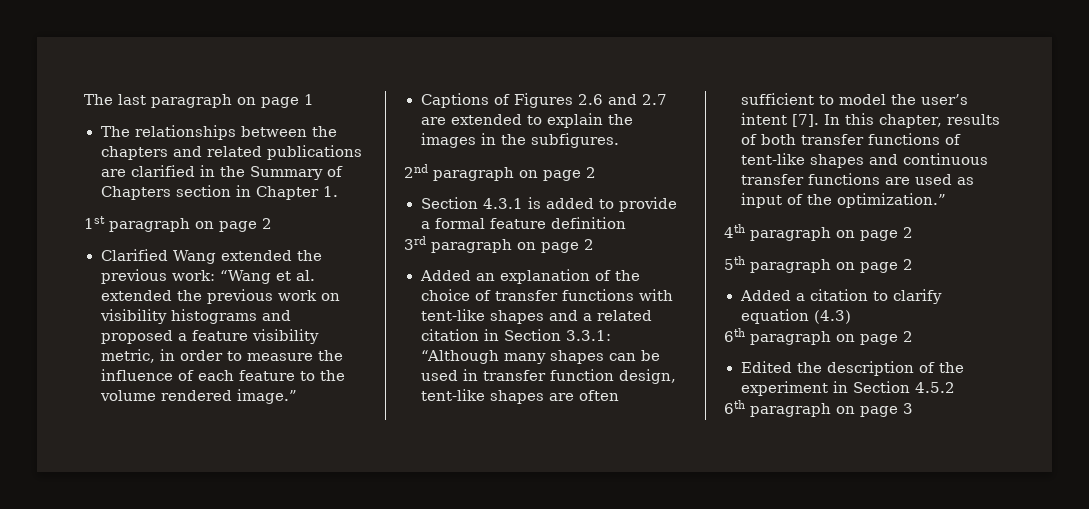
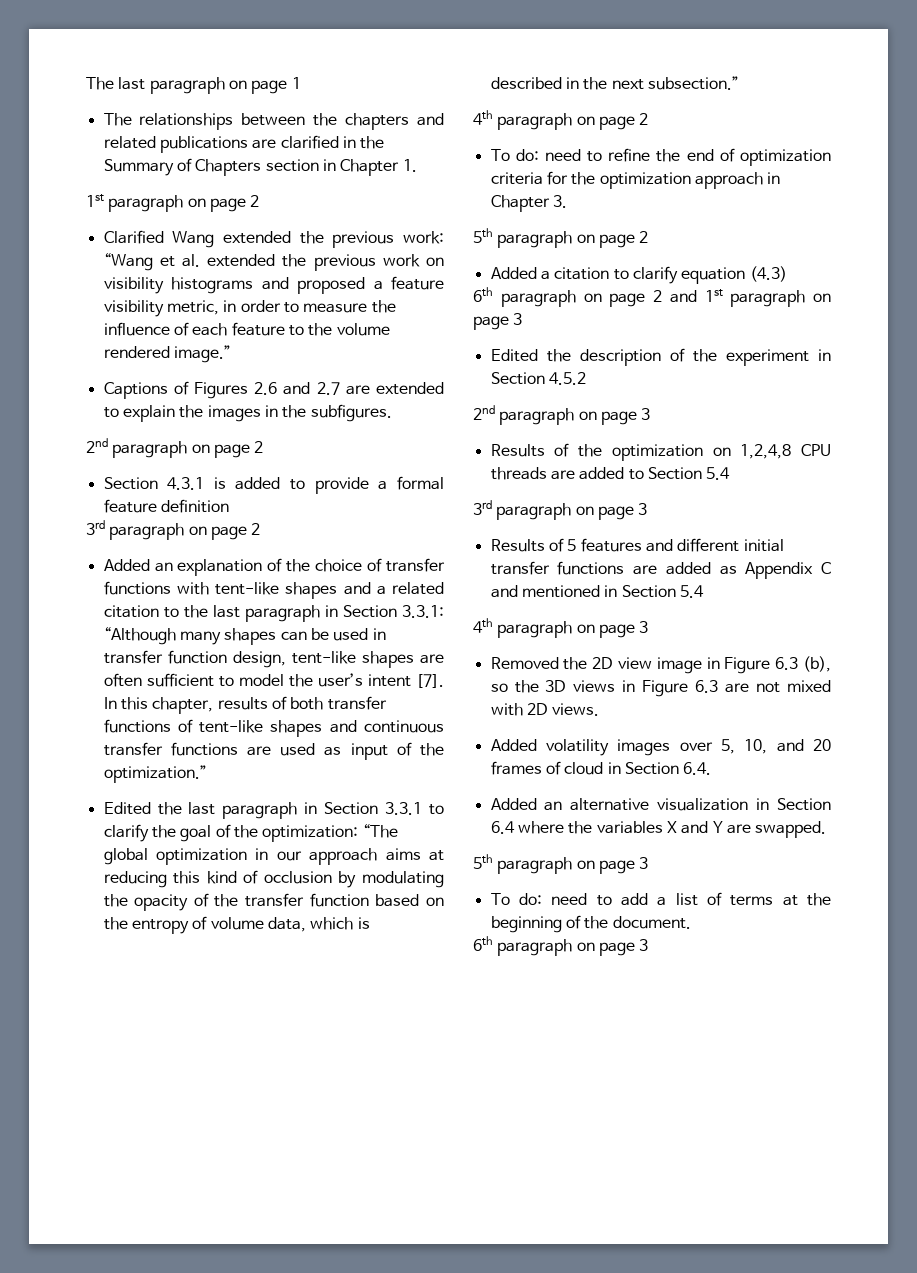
(479, 335) none -> [163,605,320,622] to the last paragraph
(946, 200) none -> [103,802,444,819] [103,824,398,842] [103,848,444,865] [103,870,444,888] [103,893,444,911] [103,916,370,934] [490,76,739,90] // Edited the last paragraph in Section 3.3.1 to clarify the goal of the optimization: “The global optimization in our approach aims at reducing this kind of occlusion by modulating the opacity of the transfer function based on the entropy of volume data, which is described in the next subsection.”
(913, 232) none -> [490,148,831,166] [490,171,781,189] [490,195,567,212] // To do: need to refine the end of optimization criteria for the optimization approach in Chapter 3.
(913, 336) none -> [669,289,831,307] [473,313,523,330] and 1st paragraph on page 3
(955, 387) none -> [473,405,651,425] [490,443,831,461] [490,467,731,480] [473,500,648,520] [490,538,784,552] [490,561,831,579] [490,585,704,598] [473,618,649,638] [490,656,831,674] [490,680,831,697] [490,703,600,716] [490,739,831,756] [490,761,712,775] [490,798,831,811] [490,821,827,838] [473,854,649,874] [490,892,831,906] [490,915,691,933] // 2nd paragraph on page 3 // Results of the optimization on 1,2,4,8 CPU threads are added to Section 5.4 // 3rd paragraph on page 3 // Results of 5 features and different initial transfer functions are added as Appendix C and mentioned in Section 5.4 // 4th paragraph on page 3 // Removed the 2D view image in Figure 6.3 (b), so the 3D views in Figure 6.3 are not mixed with 2D views. // Added volatility images over 5, 10, and 20 frames of cloud in Section 6.4. // Added an alternative visualization in Section 6.4 where the variables X and Y are swapped. // 5th paragraph on page 3 // To do: need to add a list of terms at the beginning of the document.

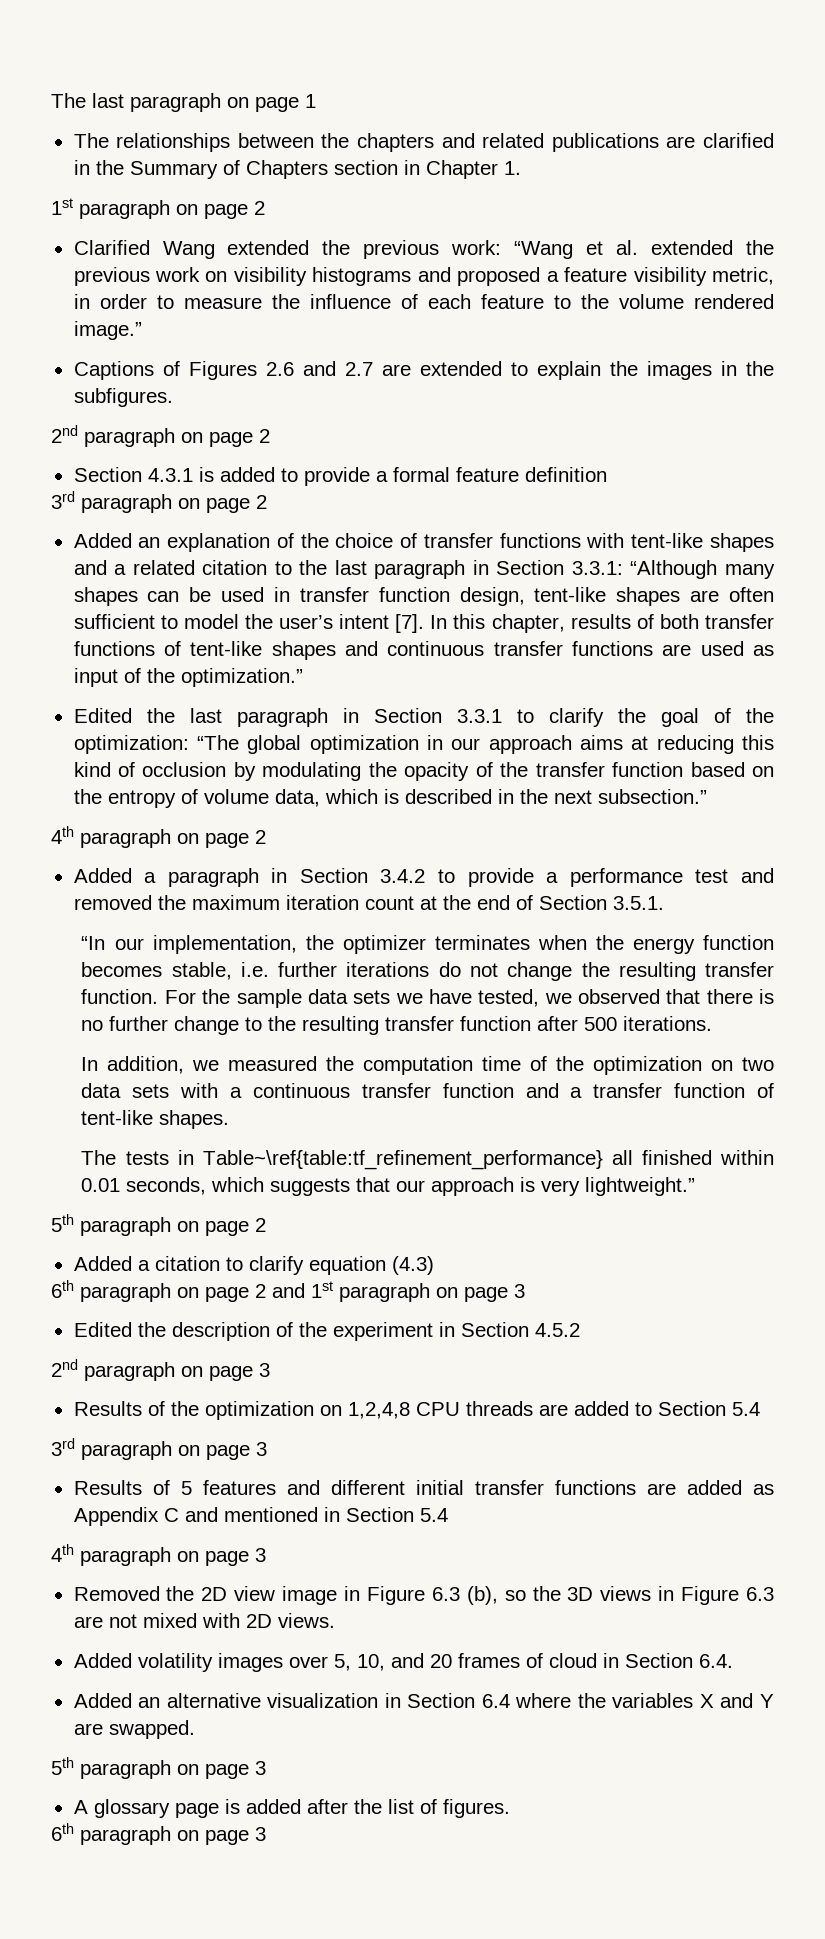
[490,148,831,166] [490,171,781,189] [490,195,567,212] To do: need to refine the end of optimization criteria for the optimization approach in Chapter 3. -> [73,868,774,887] [73,895,664,910] [81,935,775,954] [81,962,774,981] [81,989,774,1008] [81,1016,713,1035] [81,1056,774,1075] [81,1083,774,1098] [81,1110,230,1129] [81,1150,774,1170] [81,1177,696,1196] Added a paragraph in Section 3.4.2 to provide a performance test and removed the maximum iteration count at the end of Section 3.5.1. // “In our implementation, the optimizer terminates when the energy function becomes stable, i.e. further iterations do not change the resulting transfer function. For the sample data sets we have tested, we observed that there is no further change to the resulting transfer function after 500 iterations. // In addition, we measured the computation time of the optimization on two data sets with a continuous transfer function and a transfer function of tent-like shapes. // The tests in Table~\ref{table:tf_refinement_performance} all finished within 0.01 seconds, which suggests that our approach is very lightweight.”
[490,892,831,906] [490,915,691,933] To do: need to add a list of terms at the beginning of the document. -> [73,1799,510,1818] A glossary page is added after the list of figures.

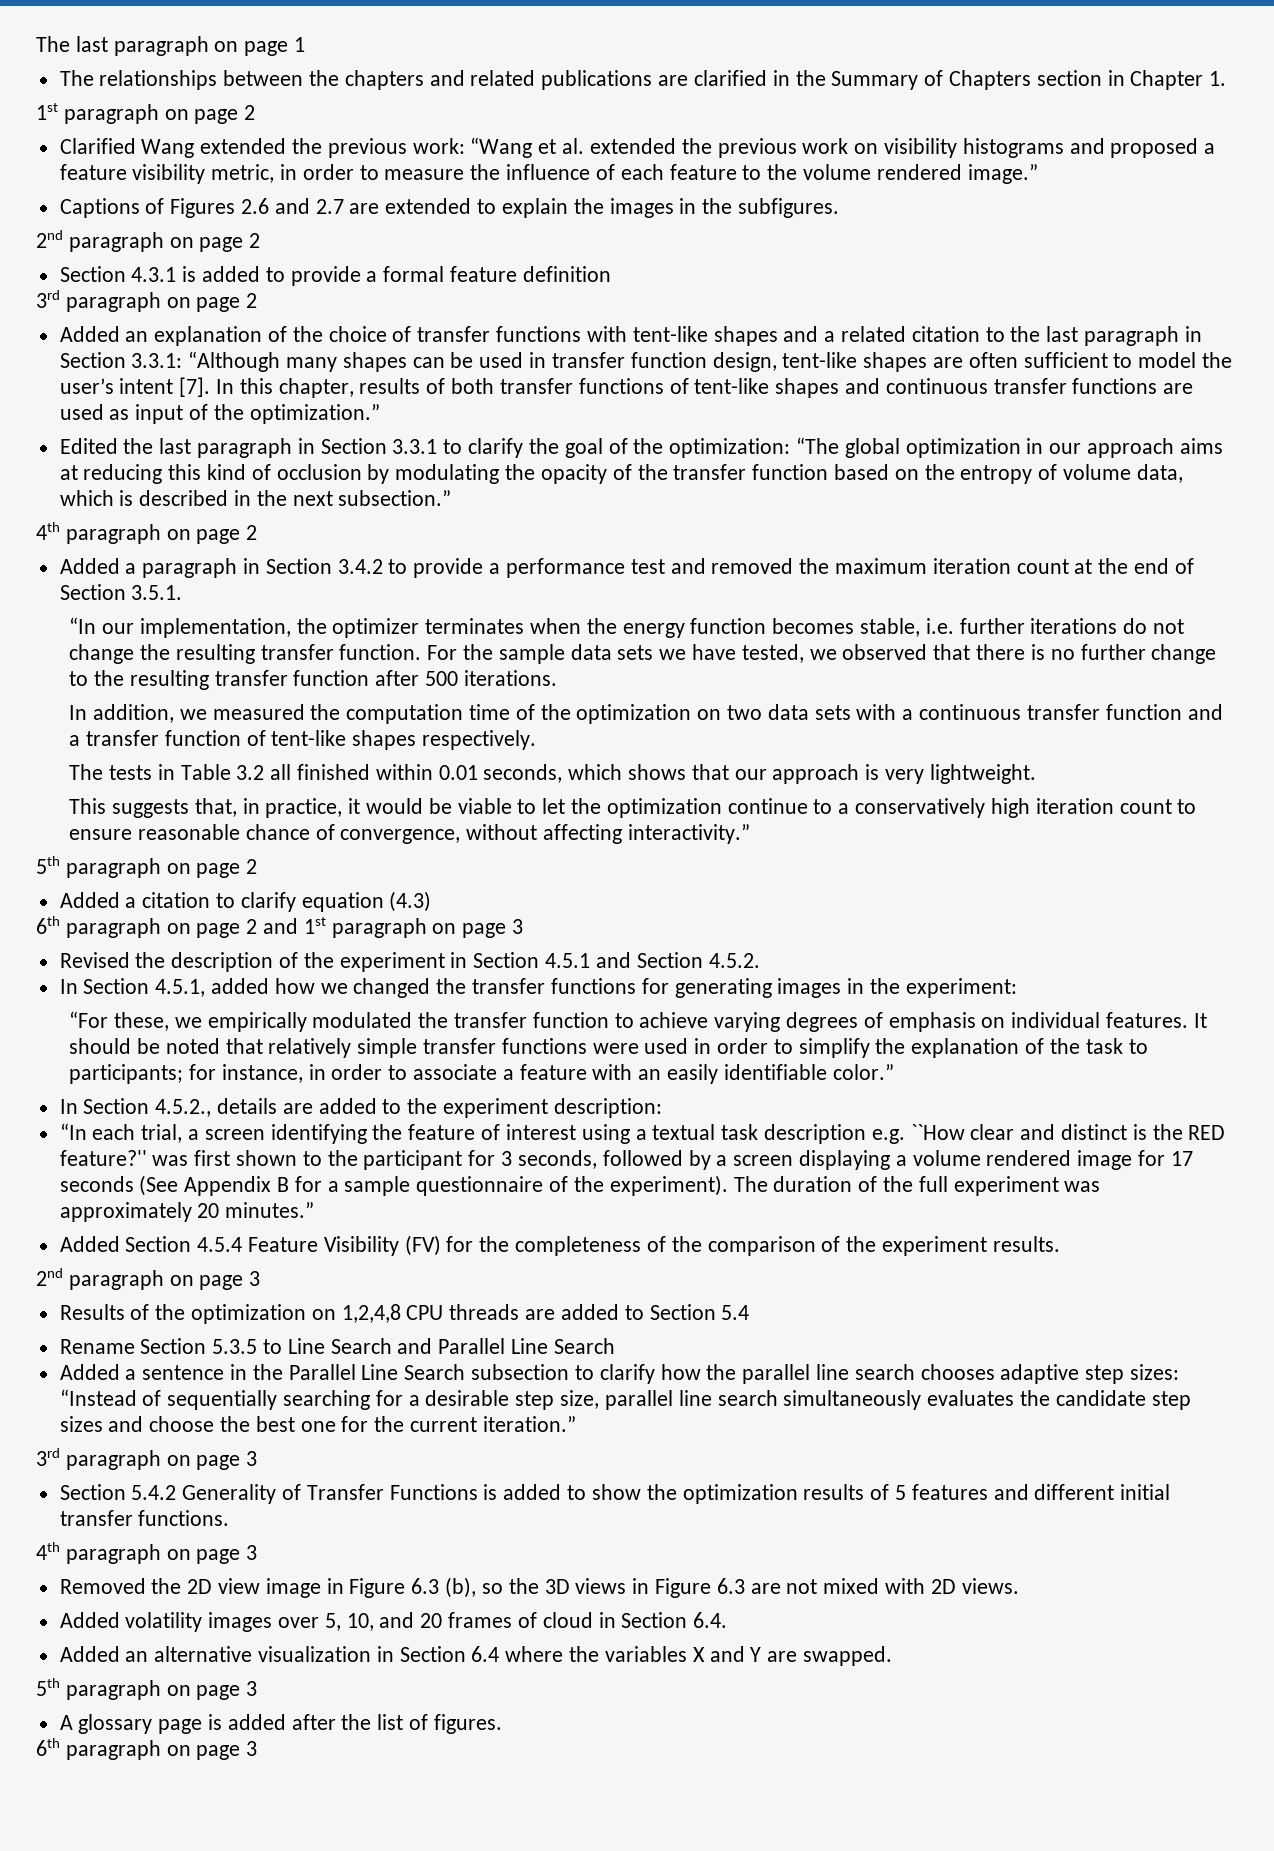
[159,1110,230,1129] shapes. -> [352,730,537,750] shapes respectively.
[202,1150,603,1170] Table~\ref{table:tf_refinement_performance} -> [180,764,265,780] Table 3.2
[270,1178,351,1196] suggests -> [628,764,687,780] shows
[585,1177,696,1196] lightweight.” -> [929,764,1036,784] [69,798,1197,818] [69,824,750,844] lightweight. // This suggests that, in practice, it would be viable to let the optimization continue to a conservatively high iteration count to ensure reasonable chance of convergence, without affecting interactivity.”
[73,1322,132,1337] Edited -> [59,952,130,968] Revised
[534,1323,580,1337] 4.5.2 -> [545,952,760,968] [59,978,1017,998] [69,1011,1207,1032] [69,1038,1148,1058] [69,1064,894,1084] [59,1098,662,1118] [59,1123,1226,1144] [59,1150,1193,1170] [59,1175,1101,1196] [59,1202,315,1222] [59,1235,1060,1256] 4.5.1 and Section 4.5.2. // In Section 4.5.1, added how we changed the transfer functions for generating images in the experiment: // “For these, we empirically modulated the transfer function to achieve varying degrees of emphasis on individual features. It should be noted that relatively simple transfer functions were used in order to simplify the explanation of the task to participants; for instance, in order to associate a feature with an easily identifiable color.” // In Section 4.5.2., details are added to the experiment description: // “In each trial, a screen identifying the feature of interest using a textual task description e.g. ``How clear and distinct is the RED feature?'' was first shown to the participant for 3 seconds, followed by a screen displaying a volume rendered image for 17 seconds (See Appendix B for a sample questionnaire of the experiment). The duration of the full experiment was approximately 20 minutes.” // Added Section 4.5.4 Feature Visibility (FV) for the completeness of the comparison of the experiment results.
(760, 1409) none -> [59,1338,615,1354] [59,1364,1179,1384] [59,1389,1191,1410] [59,1416,576,1432] // Rename Section 5.3.5 to Line Search and Parallel Line Search // Added a sentence in the Parallel Line Search subsection to clarify how the parallel line search chooses adaptive step sizes: “Instead of sequentially searching for a desirable step size, parallel line search simultaneously evaluates the candidate step sizes and choose the best one for the current iteration.”
[73,1480,142,1495] Results -> [59,1484,865,1504] Section 5.4.2 Generality of Transfer Functions is added to show the optimization results
[554,1480,774,1495] [73,1507,448,1526] functions are added as Appendix C and mentioned in Section 5.4 -> [138,1510,230,1526] functions.

